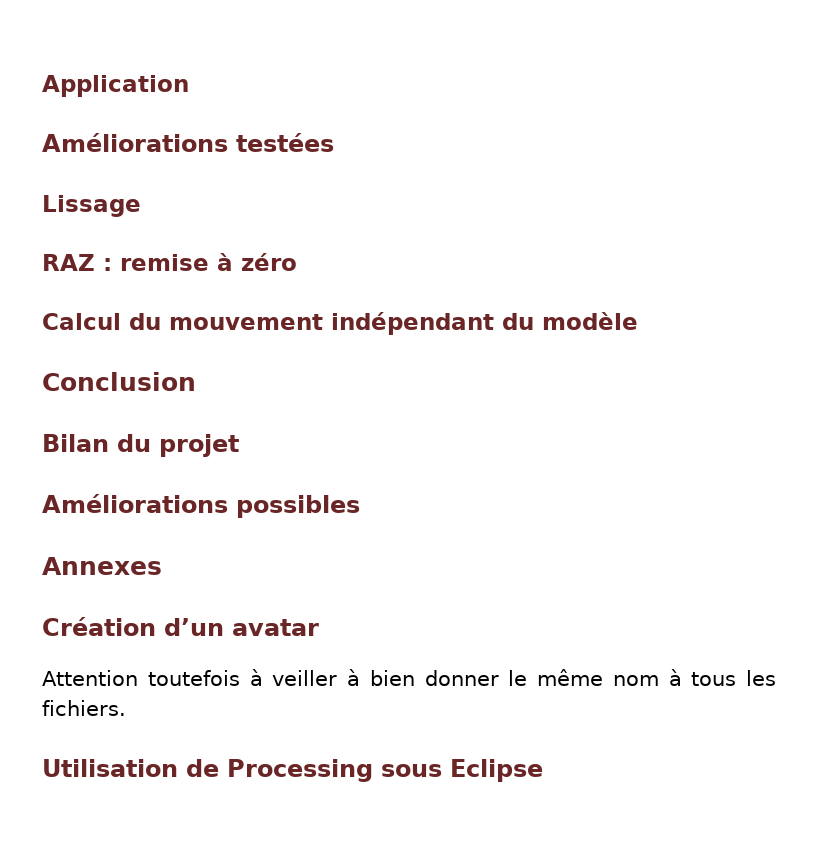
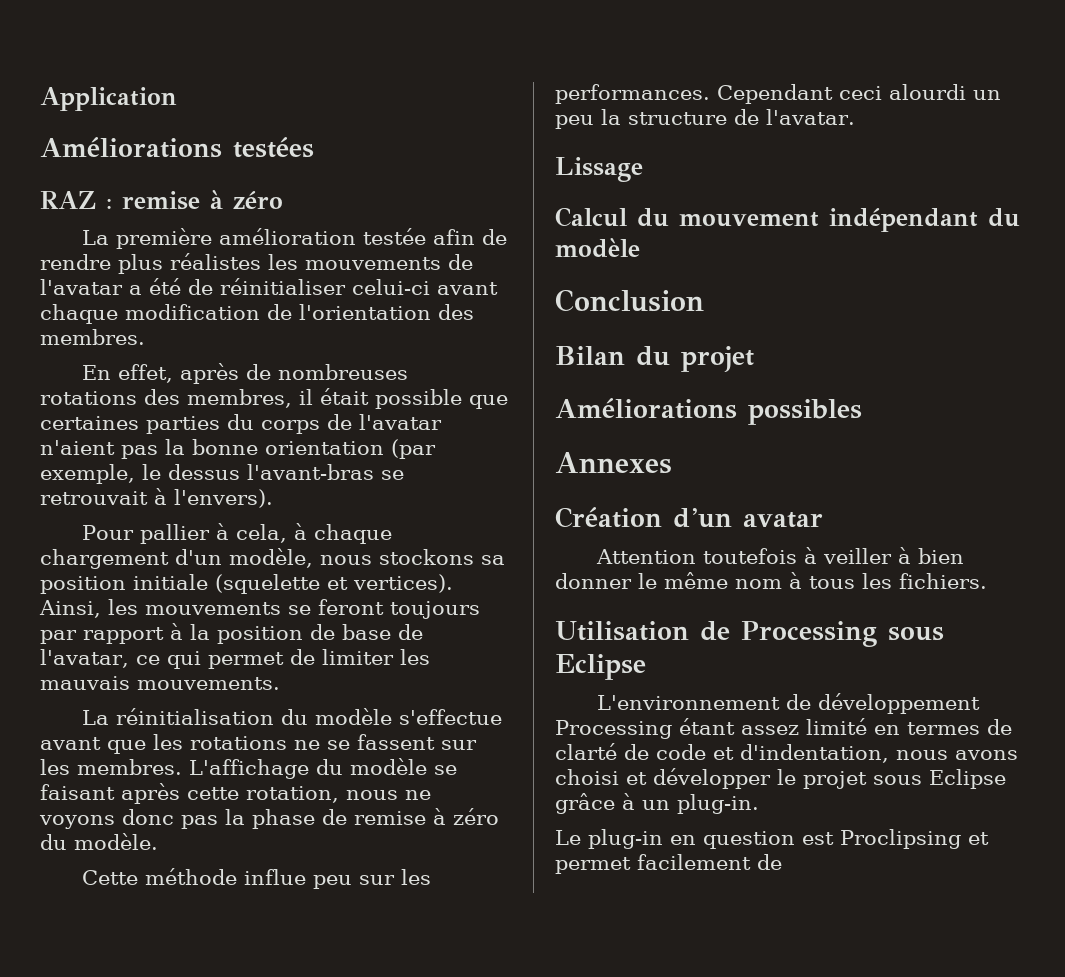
[42,195,141,217] // Lissage -> (314, 147) none
(297, 262) none -> [81,228,507,249] [40,253,473,274] [40,278,498,295] [40,304,474,324] [40,329,145,345] [81,363,408,384] [40,388,508,409] [40,414,442,434] [40,439,436,459] [40,464,404,484] [40,488,273,508] [81,523,392,544] [40,548,505,569] [40,574,453,594] [39,599,480,619] [40,623,423,644] [40,649,430,669] [40,676,280,690] [81,708,502,725] [40,734,477,754] [40,758,457,779] [40,783,431,804] [39,808,499,829] [40,833,158,850] [81,868,431,889] [555,84,1001,104] [555,109,855,129] [555,157,643,182] // La première amélioration testée afin de rendre plus réalistes les mouvements de l'avatar a été de réinitialiser celui-ci avant chaque modification de l'orientation des membres. // En effet, après de nombreuses rotations des membres, il était possible que certaines parties du corps de l'avatar n'aient pas la bonne orientation (par exemple, le dessus l'avant-bras se retrouvait à l'envers). // Pour pallier à cela, à chaque chargement d'un modèle, nous stockons sa position initiale (squelette et vertices). Ainsi, les mouvements se feront toujours par rapport à la position de base de l'avatar, ce qui permet de limiter les mauvais mouvements. // La réinitialisation du modèle s'effectue avant que les rotations ne se fassent sur les membres. L'affichage du modèle se faisant après cette rotation, nous ne voyons donc pas la phase de remise à zéro du modèle. // Cette méthode influe peu sur les performances. Cependant ceci alourdi un peu la structure de l'avatar. // Lissage
(543, 770) none -> [596,693,980,714] [555,718,1012,739] [555,743,1018,763] [555,768,1006,789] [555,793,759,814] [555,829,989,849] [555,854,782,874] // L'environnement de développement Processing étant assez limité en termes de clarté de code et d'indentation, nous avons choisi et développer le projet sous Eclipse grâce à un plug-in. // Le plug-in en question est Proclipsing et permet facilement de

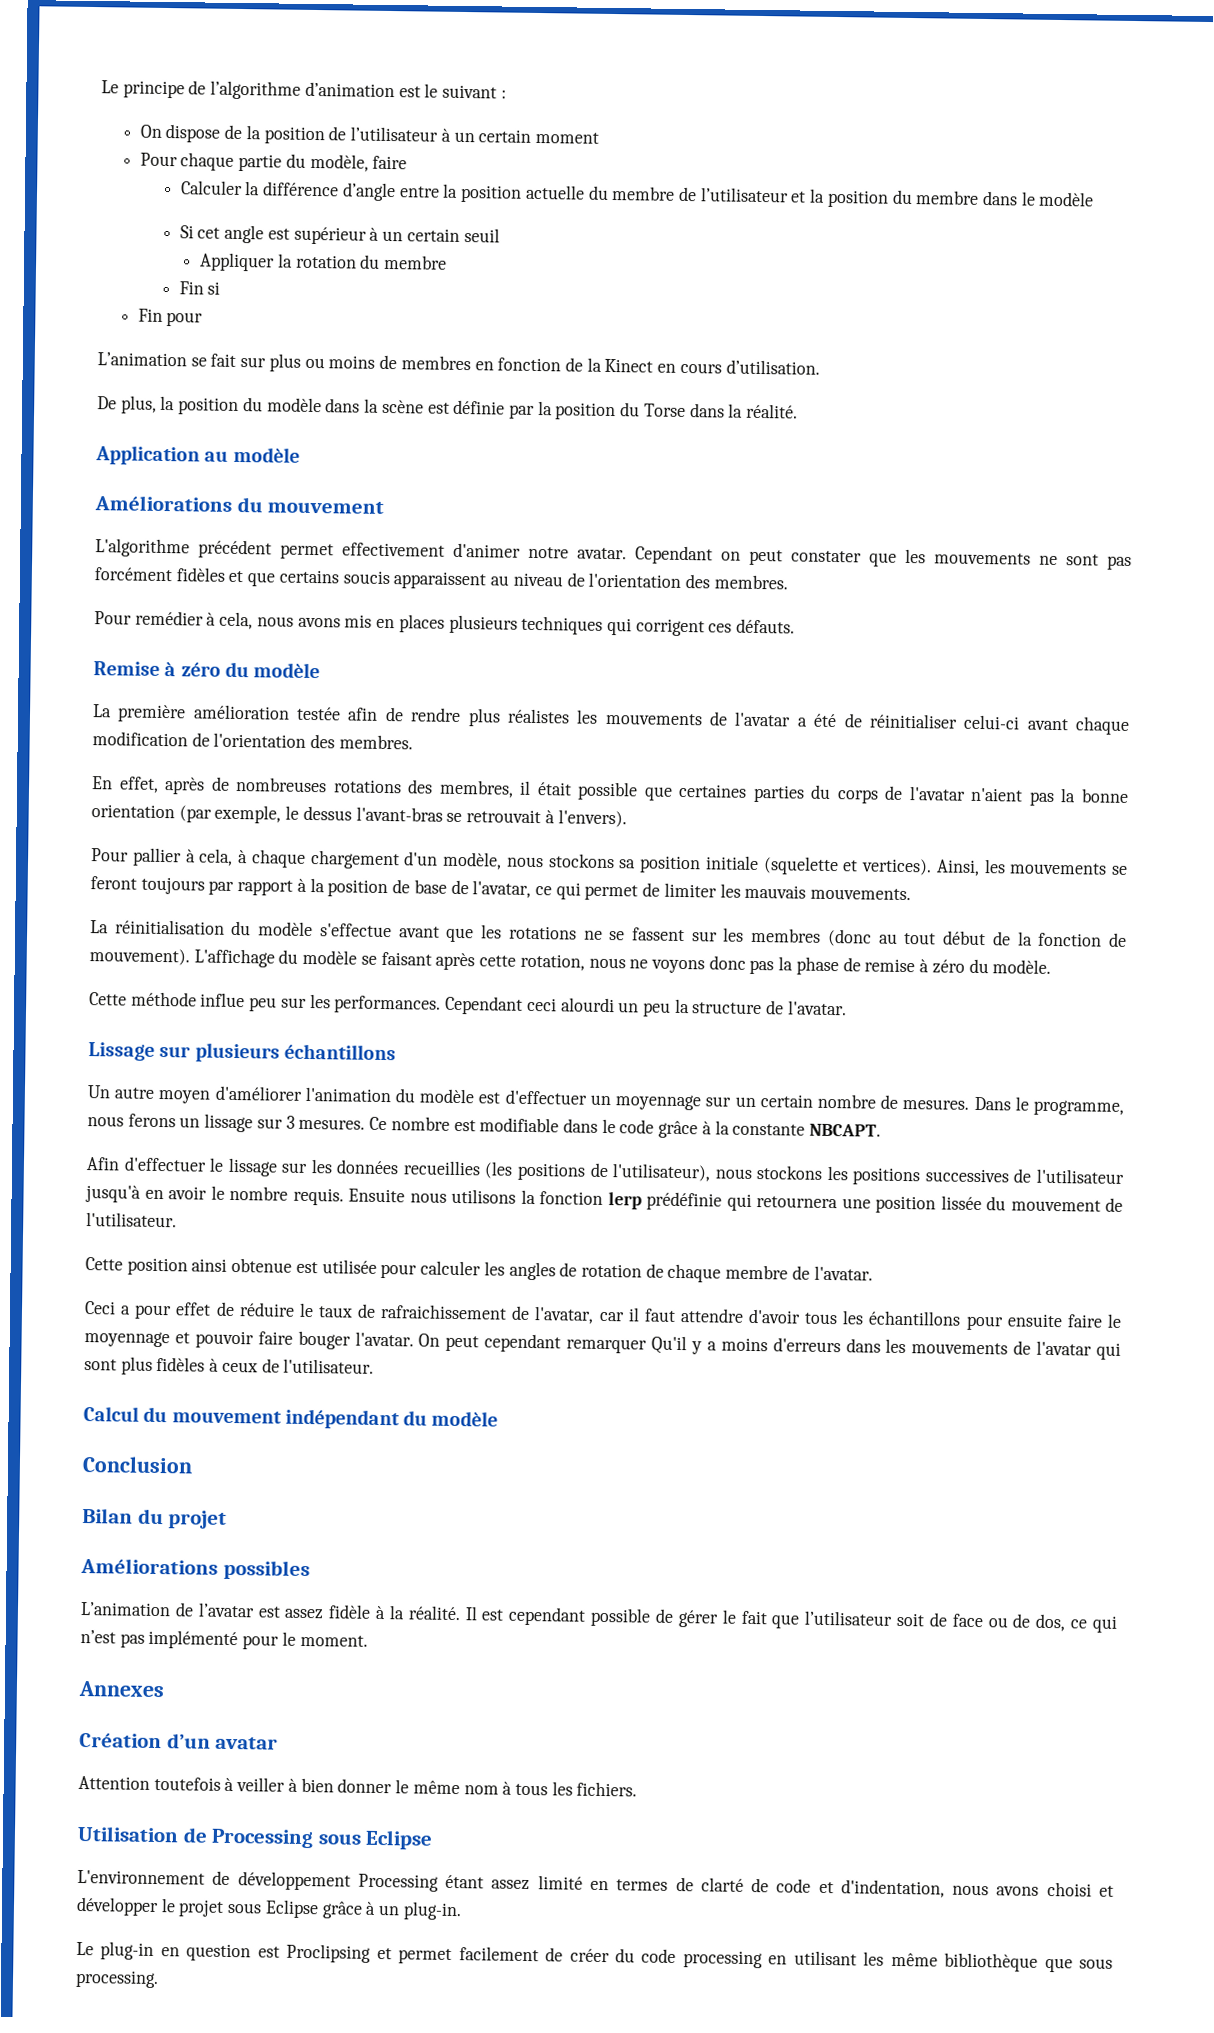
(40, 99) none -> [101,80,507,100] [139,123,599,145] [139,152,408,172] [180,180,1095,208] [179,224,500,245] [199,252,448,272] [178,281,221,295] [137,308,204,327] [97,352,820,375] [97,395,799,421] Le principe de l’algorithme d’animation est le suivant : // On dispose de la position de l’utilisateur à un certain moment // Pour chaque partie du modèle, faire // Calculer la différence d’angle entre la position actuelle du membre de l’utilisateur et la position du membre dans le modèle // Si cet angle est supérieur à un certain seuil // Appliquer la rotation du membre // Fin si // Fin pour // L’animation se fait sur plus ou moins de membres en fonction de la Kinect en cours d’utilisation. // De plus, la position du modèle dans la scène est définie par la position du Torse dans la réalité. //
[40,137,314,158] [40,190,283,210] // Améliorations testées // RAZ : remise à zéro -> [204,446,300,463] [94,495,385,514] [95,538,1132,571] [94,567,788,590] [94,610,796,637] [93,661,321,679] au modèle // Améliorations du mouvement // L'algorithme précédent permet effectivement d'animer notre avatar. Cependant on peut constater que les mouvements ne sont pas forcément fidèles et que certains soucis apparaissent au niveau de l'orientation des membres. // Pour remédier à cela, nous avons mis en places plusieurs techniques qui corrigent ces défauts. // Remise à zéro du modèle
[77,759,182,775] membres. -> [751,927,1128,947] [89,948,190,966] membres (donc au tout début de la fonction de mouvement).
(643, 169) none -> [159,1042,396,1063] [87,1085,1124,1116] [87,1113,882,1139] [86,1156,1124,1186] [85,1185,1123,1214] [86,1212,177,1228] [85,1257,873,1283] [84,1301,1123,1331] [84,1330,1121,1360] [84,1356,375,1375] sur plusieurs échantillons // Un autre moyen d'améliorer l'animation du modèle est d'effectuer un moyennage sur un certain nombre de mesures. Dans le programme, nous ferons un lissage sur 3 mesures. Ce nombre est modifiable dans le code grâce à la constante NBCAPT. // Afin d'effectuer le lissage sur les données recueillies (les positions de l'utilisateur), nous stockons les positions successives de l'utilisateur jusqu'à en avoir le nombre requis. Ensuite nous utilisons la fonction lerp prédéfinie qui retournera une position lissée du mouvement de l'utilisateur. // Cette position ainsi obtenue est utilisée pour calculer les angles de rotation de chaque membre de l'avatar. // Ceci a pour effet de réduire le taux de rafraichissement de l'avatar, car il faut attendre d'avoir tous les échantillons pour ensuite faire le moyennage et pouvoir faire bouger l'avatar. On peut cependant remarquer Qu'il y a moins d'erreurs dans les mouvements de l'avatar qui sont plus fidèles à ceux de l'utilisateur.
(862, 412) none -> [80,1601,1117,1633] [80,1629,368,1650] // L’animation de l’avatar est assez fidèle à la réalité. Il est cependant possible de gérer le fait que l’utilisateur soit de face ou de dos, ce qui n’est pas implémenté pour le moment.
(782, 862) none -> [569,1948,1114,1973] [75,1969,159,1989] créer du code processing en utilisant les même bibliothèque que sous processing.

